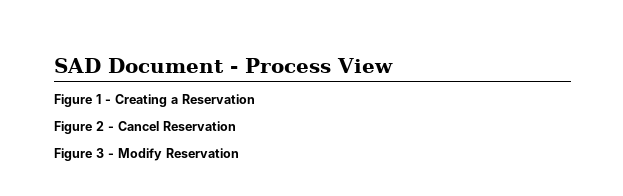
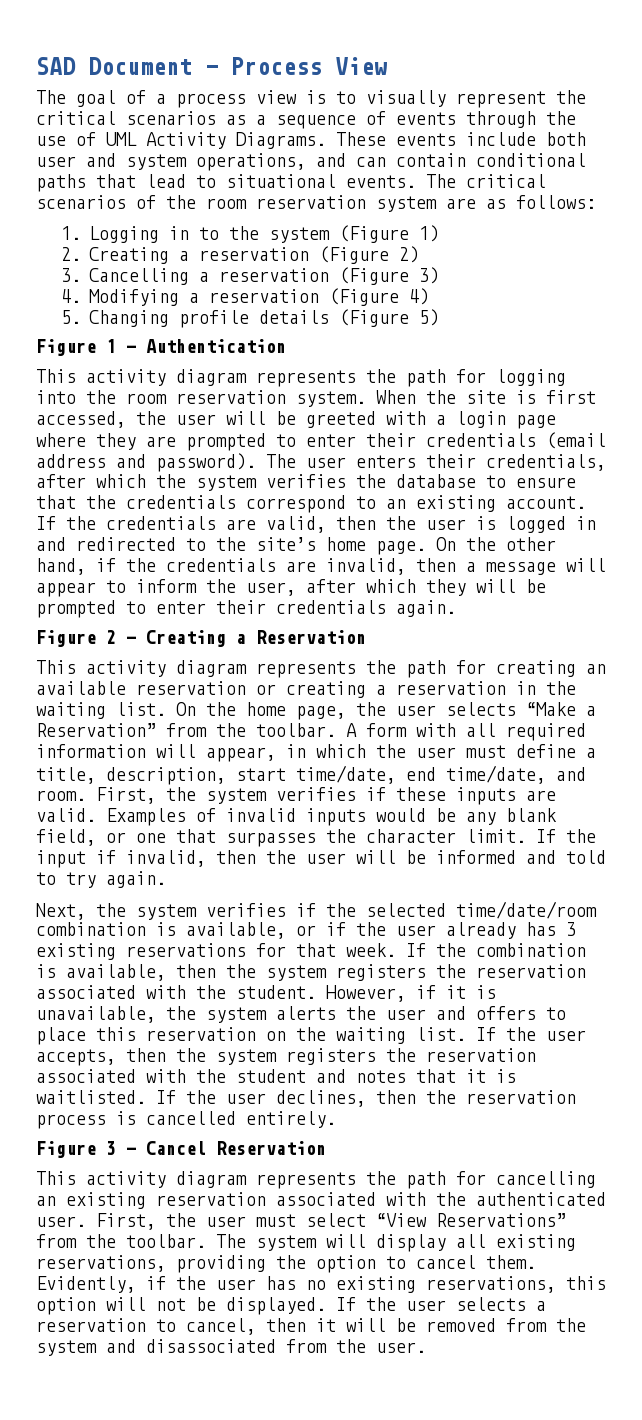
[54,94,255,107] [54,121,104,134] Figure 1 - Creating a Reservation // Figure 2 -> [36,90,586,108] [36,111,576,129] [36,132,586,149] [36,153,586,171] [36,174,546,192] [36,195,596,212] [61,225,439,243] [61,246,419,264] [61,267,439,285] [61,288,429,306] [61,309,439,328] [36,339,286,356] [36,369,566,387] [36,390,596,407] [36,411,556,429] [36,432,606,451] [36,453,606,472] [36,474,576,491] [36,495,586,513] [36,516,596,533] [36,537,556,555] [36,558,606,575] [36,579,546,597] [36,600,456,618] [36,630,366,647] [36,660,606,678] [36,681,576,698] [36,702,596,720] [36,723,586,741] [36,744,596,762] [36,765,586,785] [36,787,556,805] [36,808,557,826] [36,829,596,847] [36,850,606,868] [36,871,166,888] [36,901,597,920] [36,922,576,939] [36,943,586,960] [36,964,586,981] [36,985,496,1002] [36,1006,566,1023] [36,1027,586,1045] [36,1048,536,1066] [36,1069,516,1083] [36,1090,576,1107] [36,1111,336,1129] [36,1141,116,1158] The goal of a process view is to visually represent the critical scenarios as a sequence of events through the use of UML Activity Diagrams. These events include both user and system operations, and can contain conditional paths that lead to situational events. The critical scenarios of the room reservation system are as follows: // 1. Logging in to the system (Figure 1) // 2. Creating a reservation (Figure 2) // 3. Cancelling a reservation (Figure 3) // 4. Modifying a reservation (Figure 4) // 5. Changing profile details (Figure 5) // Figure 1 - Authentication // This activity diagram represents the path for logging into the room reservation system. When the site is first accessed, the user will be greeted with a login page where they are prompted to enter their credentials (email address and password). The user enters their credentials, after which the system verifies the database to ensure that the credentials correspond to an existing account. If the credentials are valid, then the user is logged in and redirected to the site’s home page. On the other hand, if the credentials are invalid, then a message will appear to inform the user, after which they will be prompted to enter their credentials again. // Figure 2 - Creating a Reservation // This activity diagram represents the path for creating an available reservation or creating a reservation in the waiting list. On the home page, the user selects “Make a Reservation” from the toolbar. A form with all required information will appear, in which the user must define a title, description, start time/date, end time/date, and room. First, the system verifies if these inputs are valid. Examples of invalid inputs would be any blank field, or one that surpasses the character limit. If the input if invalid, then the user will be informed and told to try again. // Next, the system verifies if the selected time/date/room combination is available, or if the user already has 3 existing reservations for that week. If the combination is available, then the system registers the reservation associated with the student. However, if it is unavailable, the system alerts the user and offers to place this reservation on the waiting list. If the user accepts, then the system registers the reservation associated with the student and notes that it is waitlisted. If the user declines, then the reservation process is cancelled entirely. // Figure 3
[54,148,239,161] Figure 3 - Modify Reservation -> [36,1171,596,1189] [36,1192,606,1209] [36,1213,566,1230] [36,1234,576,1252] [36,1255,536,1273] [36,1276,606,1293] [36,1297,546,1315] [36,1318,586,1335] [36,1339,426,1356] This activity diagram represents the path for cancelling an existing reservation associated with the authenticated user. First, the user must select “View Reservations” from the toolbar. The system will display all existing reservations, providing the option to cancel them. Evidently, if the user has no existing reservations, this option will not be displayed. If the user selects a reservation to cancel, then it will be removed from the system and disassociated from the user.

